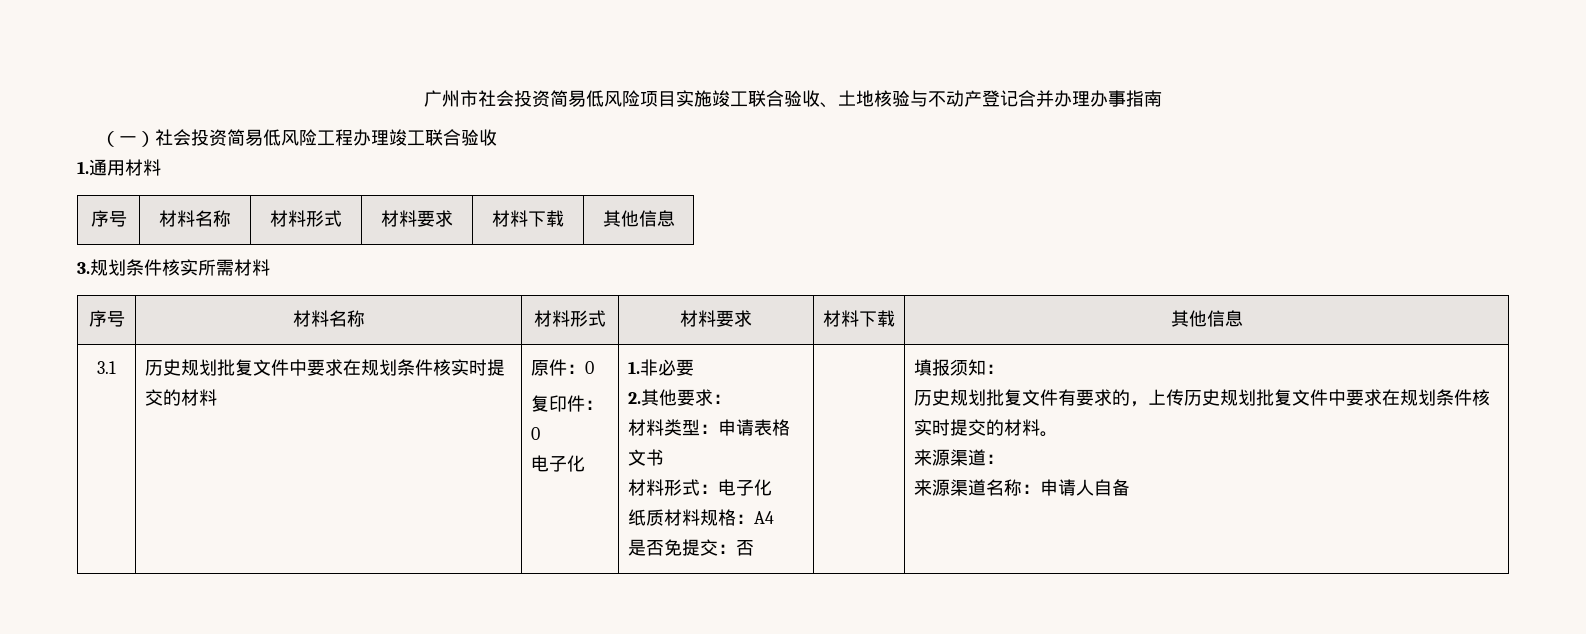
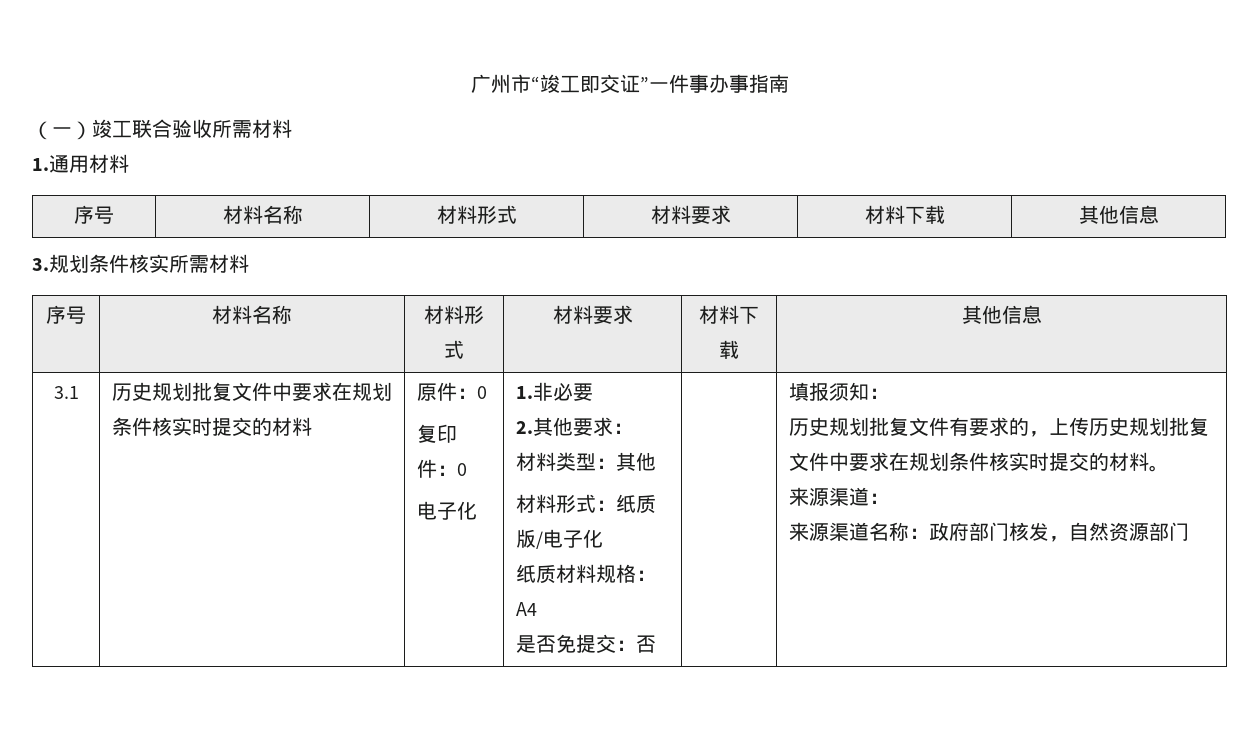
[478,90,1162,108] [101,129,498,147] 社会投资简易低风险项目实施竣工联合验收、土地核验与不动产登记合并办理办事指南 // （一）社会投资简易低风险工程办理竣工联合验收 -> [530,74,789,93] [32,119,292,140] “竣工即交证”一件事办事指南 // （一）竣工联合验收所需材料
[717,419,790,436] [627,449,664,466] 申请表格文书 -> [615,452,656,471] 其他
(718, 489) none -> [615,494,656,513] [515,529,543,549] 纸质版/
[1039,479,1130,496] 申请人自备 -> [928,522,1189,542] 政府部门核发，自然资源部门

